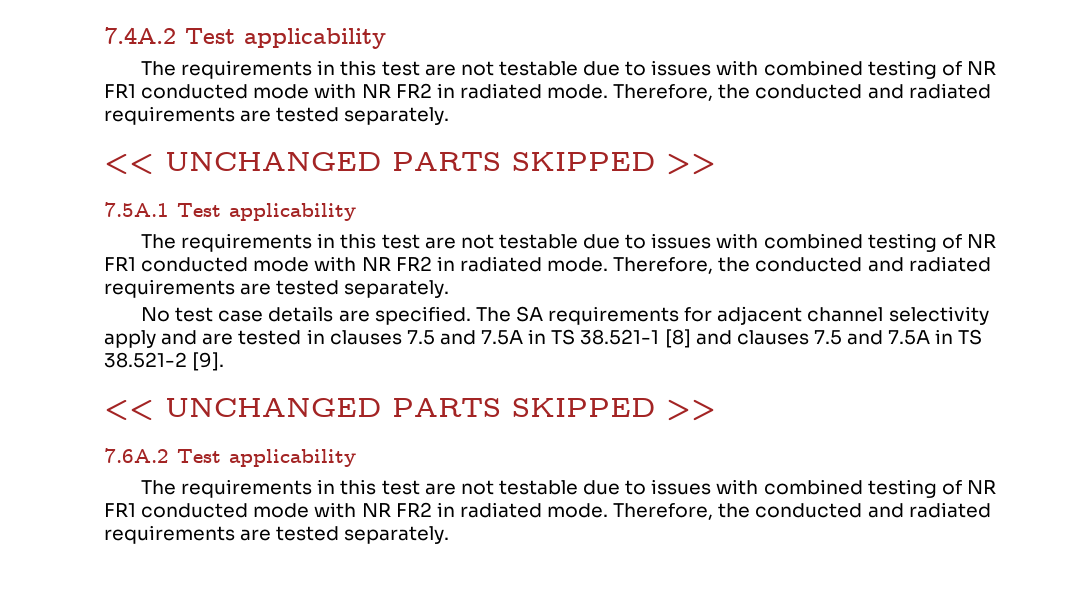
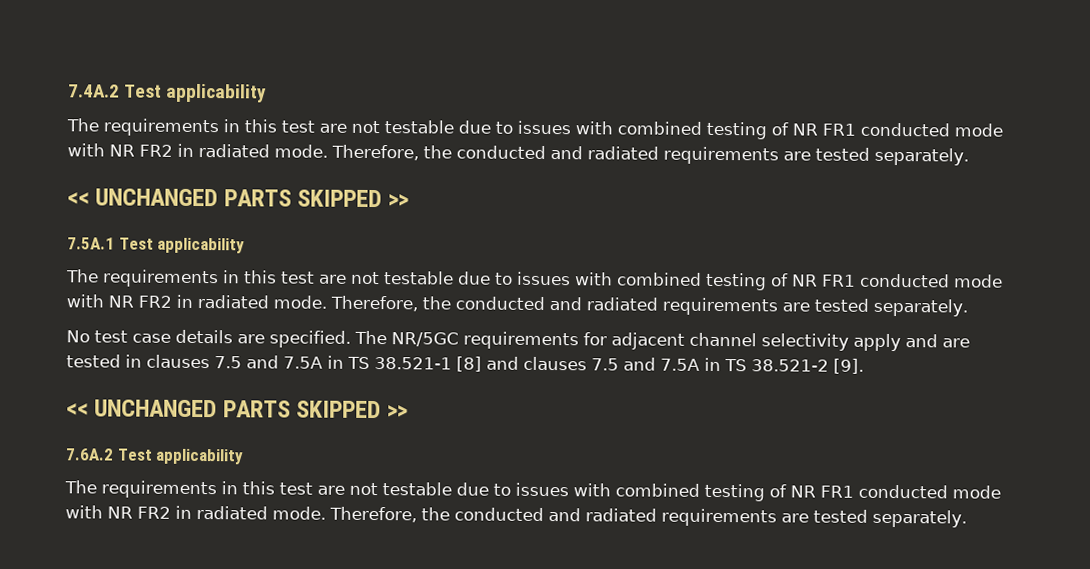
[515,306,543,322] SA -> [391,332,459,347] NR/5GC

